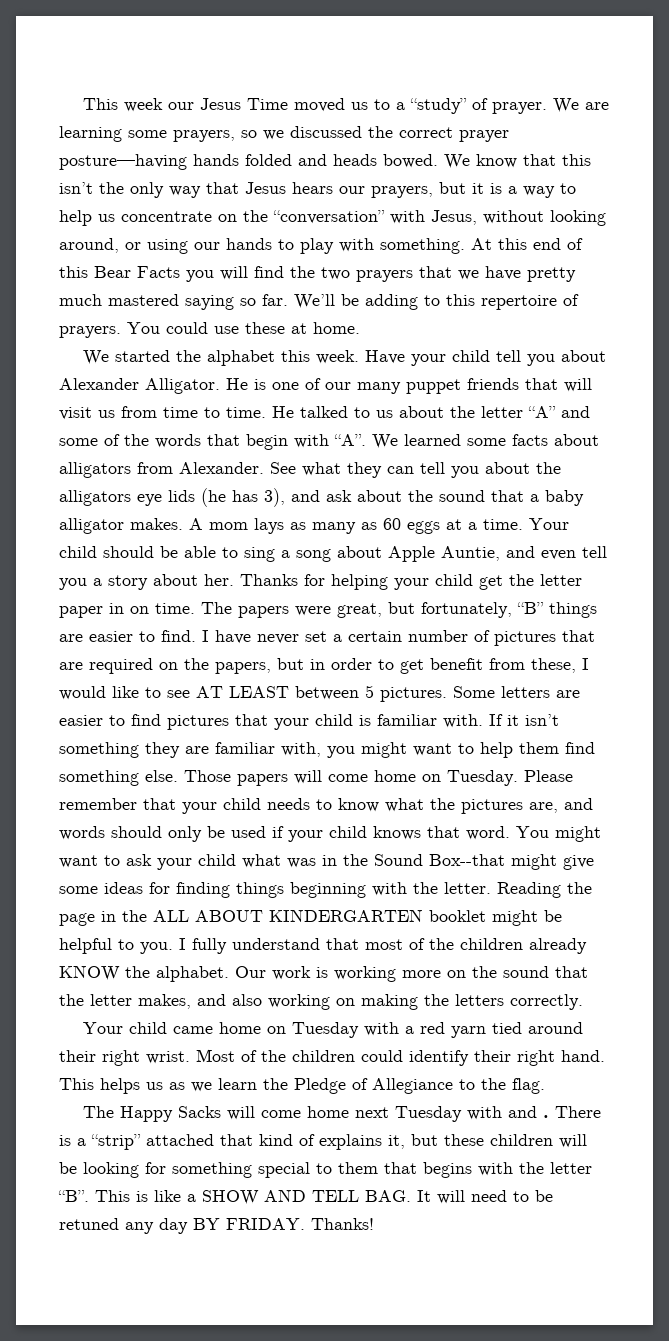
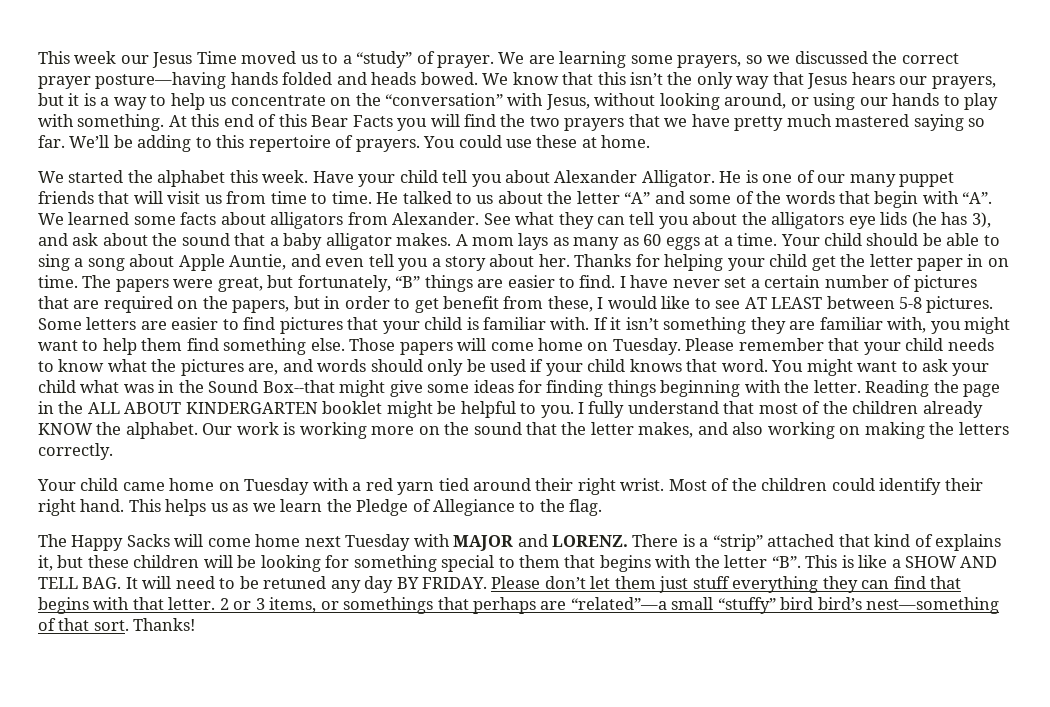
[365,685,374,698] 5 -> [899,297,923,309] 5-8
[507,1106,549,1118] and . -> [453,534,629,551] MAJOR and LORENZ.
(305, 1224) none -> [491,576,962,593] [38,597,1000,614] [38,618,129,631] Please don’t let them just stuff everything they can find that begins with that letter. 2 or 3 items, or somethings that perhaps are “related”—a small “stuffy” bird bird’s nest—something of that sort.

